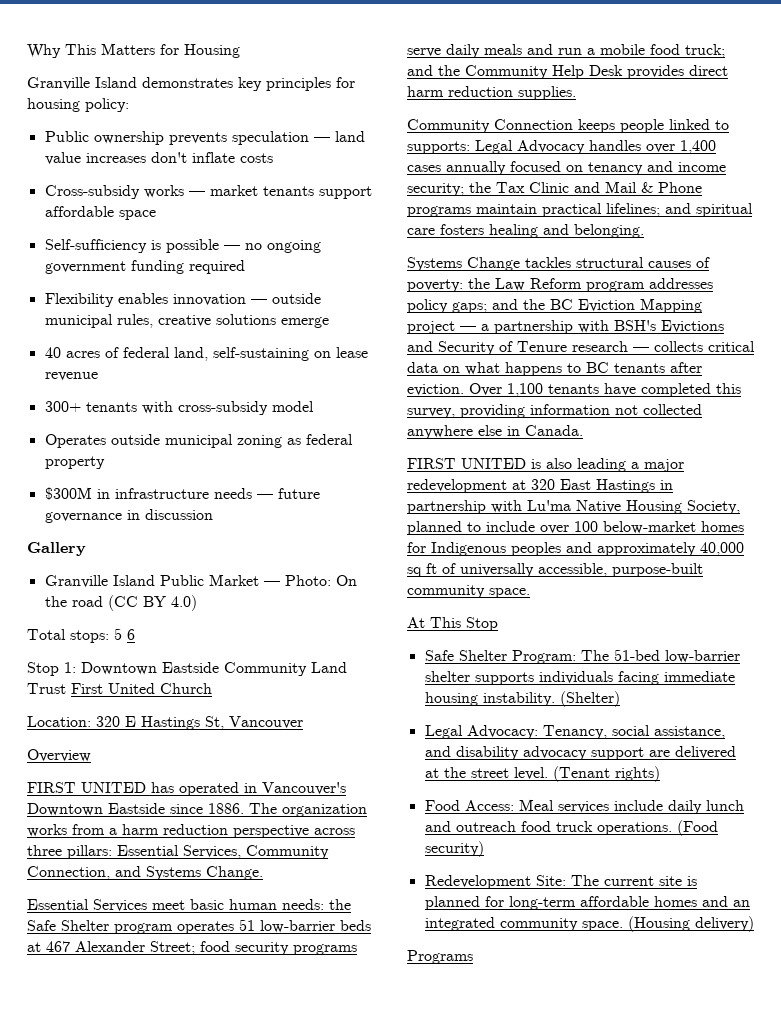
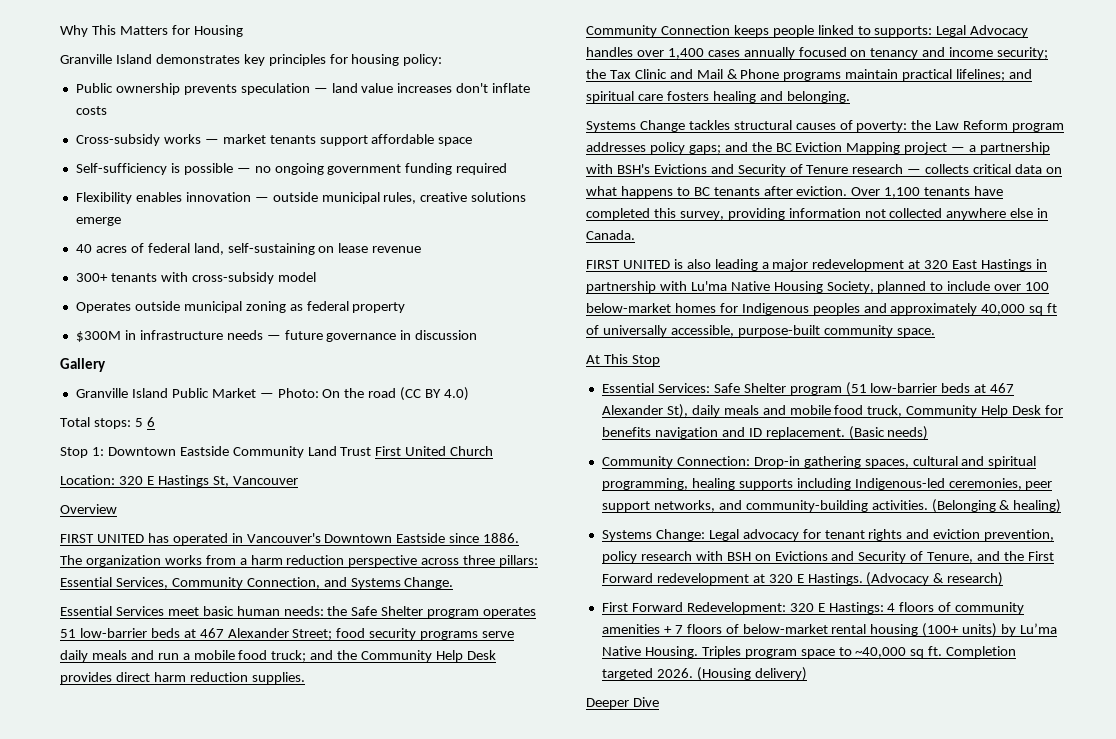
[424,649,740,664] [424,671,735,685] [424,691,620,707] [424,725,725,739] [424,746,736,760] [424,766,660,782] [424,799,744,814] [424,820,718,836] [424,841,484,857] [424,875,697,889] [424,896,750,910] [424,917,623,931] Safe Shelter Program: The 51-bed low-barrier shelter supports individuals facing immediate housing instability. (Shelter) // Legal Advocacy: Tenancy, social assistance, and disability advocacy support are delivered at the street level. (Tenant rights) // Food Access: Meal services include daily lunch and outreach food truck operations. (Food security) // Redevelopment Site: The current site is planned for long-term affordable homes and an integrated community space. -> [601,382,1015,396] [601,404,1064,418] [601,426,929,440] [601,456,1037,468] [601,478,1053,490] [601,499,1062,513] [601,529,1055,541] [601,551,1054,563] [601,572,1004,586] [601,602,1025,614] [601,623,1058,637] [601,646,1017,658] [601,668,693,680] Essential Services: Safe Shelter program (51 low-barrier beds at 467 Alexander St), daily meals and mobile food truck, Community Help Desk for benefits navigation and ID replacement. (Basic needs) // Community Connection: Drop-in gathering spaces, cultural and spiritual programming, healing supports including Indigenous-led ceremonies, peer support networks, and community-building activities. (Belonging & healing) // Systems Change: Legal advocacy for tenant rights and eviction prevention, policy research with BSH on Evictions and Security of Tenure, and the First Forward redevelopment at 320 E Hastings. (Advocacy & research) // First Forward Redevelopment: 320 E Hastings: 4 floors of community amenities + 7 floors of below-market rental housing (100+ units) by Lu’ma Native Housing. Triples program space to ~40,000 sq ft. Completion targeted 2026.
[407,950,473,964] Programs -> [586,697,659,709] Deeper Dive

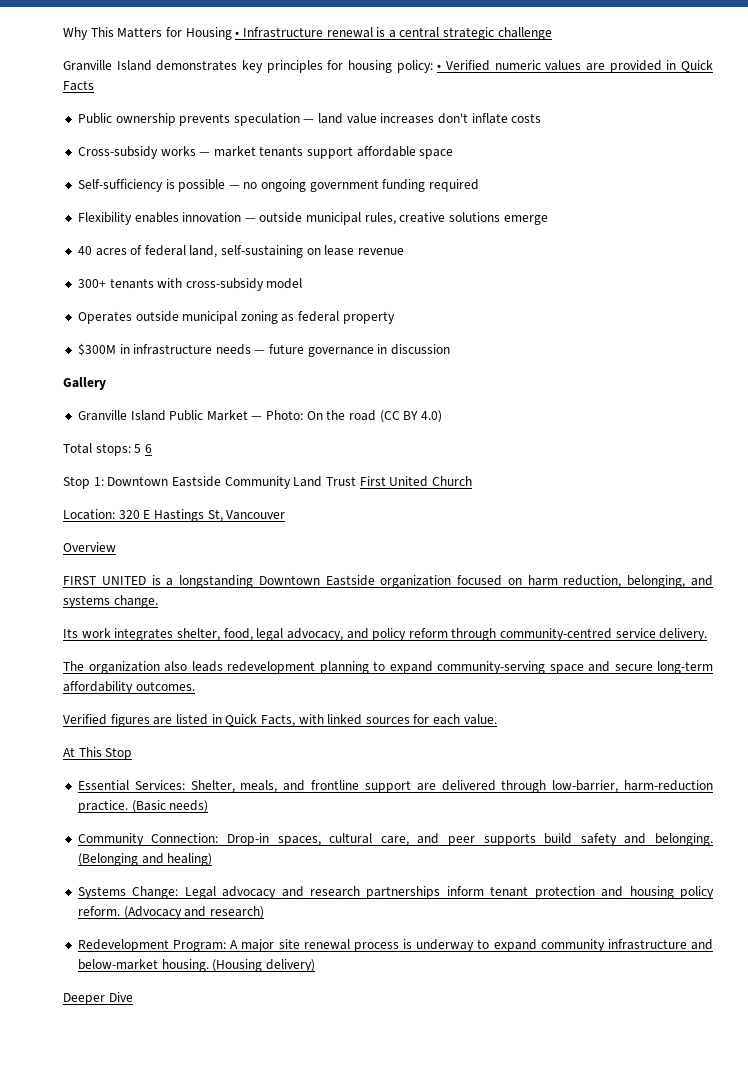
(243, 31) none -> [235,27,552,40] • Infrastructure renewal is a central strategic challenge
(443, 60) none -> [437,60,713,73] [63,80,94,91] • Verified numeric values are provided in Quick Facts
[147,533,520,545] [60,555,539,567] [60,577,454,589] [60,606,537,618] [60,628,515,640] [60,650,496,662] [60,672,305,684] [586,25,1029,37] [586,47,1049,59] [586,69,1033,81] [586,91,850,103] [586,120,1065,132] [586,142,1051,154] [586,164,1062,176] [586,186,1004,198] [586,208,1049,220] [586,230,635,240] [586,259,1047,271] [586,281,1050,293] [586,303,1058,315] [586,325,935,337] has operated in Vancouver's Downtown Eastside since 1886. The organization works from a harm reduction perspective across three pillars: Essential Services, Community Connection, and Systems Change. // Essential Services meet basic human needs: the Safe Shelter program operates 51 low-barrier beds at 467 Alexander Street; food security programs serve daily meals and run a mobile food truck; and the Community Help Desk provides direct harm reduction supplies. // Community Connection keeps people linked to supports: Legal Advocacy handles over 1,400 cases annually focused on tenancy and income security; the Tax Clinic and Mail & Phone programs maintain practical lifelines; and spiritual care fosters healing and belonging. // Systems Change tackles structural causes of poverty: the Law Reform program addresses policy gaps; and the BC Eviction Mapping project — a partnership with BSH's Evictions and Security of Tenure research — collects critical data on what happens to BC tenants after eviction. Over 1,100 tenants have completed this survey, providing information not collected anywhere else in Canada. // FIRST UNITED is also leading a major redevelopment at 320 East Hastings in partnership with Lu'ma Native Housing Society, planned to include over 100 below-market homes for Indigenous peoples and approximately 40,000 sq ft of universally accessible, purpose-built community space. -> [151,575,713,588] [63,595,158,608] [63,628,708,641] [63,661,713,674] [63,681,195,694] [63,714,497,727] is a longstanding Downtown Eastside organization focused on harm reduction, belonging, and systems change. // Its work integrates shelter, food, legal advocacy, and policy reform through community-centred service delivery. // The organization also leads redevelopment planning to expand community-serving space and secure long-term affordability outcomes. // Verified figures are listed in Quick Facts, with linked sources for each value.
[713,382,1015,396] [601,404,1064,418] [601,427,845,439] Safe Shelter program (51 low-barrier beds at 467 Alexander St), daily meals and mobile food truck, Community Help Desk for benefits navigation and ID replacement. -> [190,780,713,793] [77,800,128,813] Shelter, meals, and frontline support are delivered through low-barrier, harm-reduction practice.
[803,456,861,468] gathering -> (270, 839) none
[961,456,1037,468] [601,478,1053,490] [601,499,1011,513] and spiritual programming, healing supports including Indigenous-led ceremonies, peer support networks, and community-building activities. (Belonging & -> [380,833,713,846] [77,853,164,866] care, and peer supports build safety and belonging. (Belonging and
[802,529,1055,541] [601,551,1054,563] [601,572,1004,586] [601,602,1025,614] [601,623,1058,637] [601,646,1017,658] [601,668,693,680] for tenant rights and eviction prevention, policy research with BSH on Evictions and Security of Tenure, and the First Forward redevelopment at 320 E Hastings. (Advocacy & research) // First Forward Redevelopment: 320 E Hastings: 4 floors of community amenities + 7 floors of below-market rental housing (100+ units) by Lu’ma Native Housing. Triples program space to ~40,000 sq ft. Completion targeted 2026. -> [281,886,715,899] [77,906,264,919] [77,939,713,952] [77,959,209,972] and research partnerships inform tenant protection and housing policy reform. (Advocacy and research) // Redevelopment Program: A major site renewal process is underway to expand community infrastructure and below-market housing.

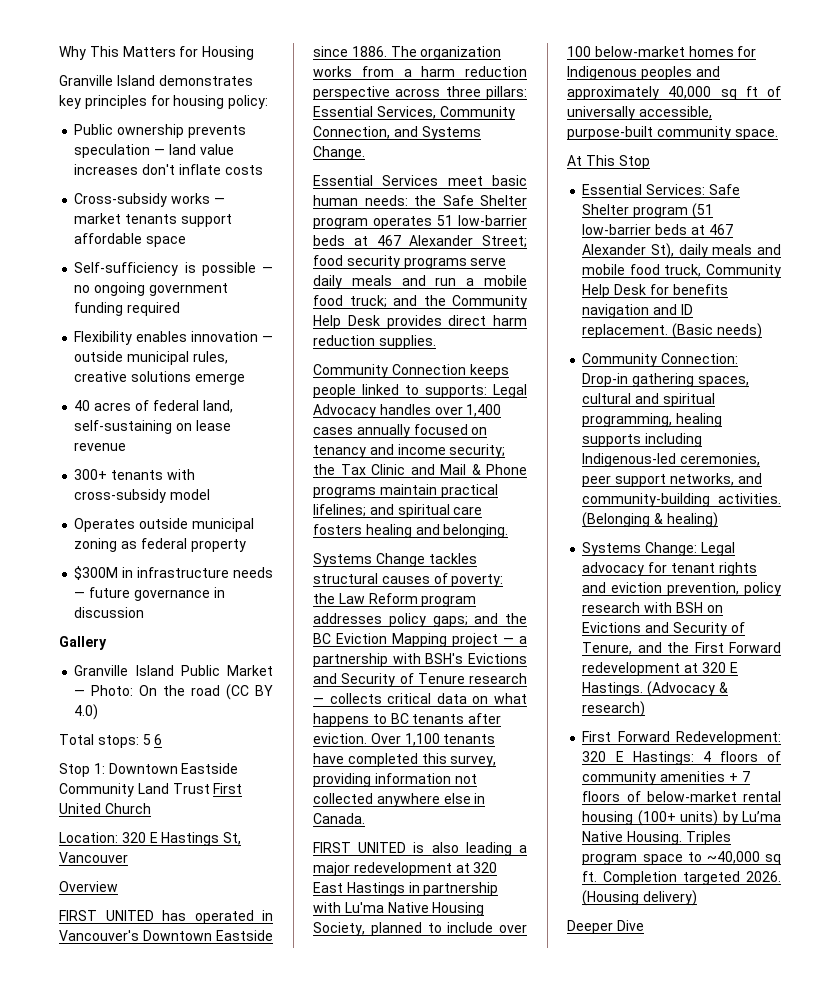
[235,27,552,40] • Infrastructure renewal is a central strategic challenge -> (255, 53) none
[437,60,713,73] [63,80,94,91] • Verified numeric values are provided in Quick Facts -> (269, 102) none
[151,575,713,588] [63,595,158,608] [63,628,708,641] [63,661,713,674] [63,681,195,694] [63,714,497,727] is a longstanding Downtown Eastside organization focused on harm reduction, belonging, and systems change. // Its work integrates shelter, food, legal advocacy, and policy reform through community-centred service delivery. // The organization also leads redevelopment planning to expand community-serving space and secure long-term affordability outcomes. // Verified figures are listed in Quick Facts, with linked sources for each value. -> [162,910,273,924] [59,930,273,941] [313,46,502,60] [313,66,527,77] [313,86,527,100] [313,106,515,120] [313,126,481,140] [313,146,365,160] [313,175,527,186] [313,195,527,206] [313,215,527,229] [313,235,527,248] [313,255,507,269] [313,275,527,289] [313,295,527,309] [313,315,527,329] [313,335,436,349] [313,364,509,378] [313,384,527,398] [313,404,502,418] [313,424,488,438] [313,444,506,458] [313,464,527,475] [313,484,498,498] [313,504,483,518] [313,524,509,538] [313,553,477,567] [313,573,504,587] [313,593,477,607] [313,613,527,627] [313,633,527,647] [313,653,527,667] [313,673,527,687] [313,693,527,704] [313,713,502,727] [313,733,496,746] [313,753,497,767] [313,773,477,787] [313,793,486,807] [313,813,365,824] [313,842,527,856] [313,862,498,876] [313,882,499,896] [313,902,485,916] [313,922,527,936] [567,46,757,57] [567,66,720,80] [567,86,781,100] [567,106,712,120] [567,126,778,140] has operated in Vancouver's Downtown Eastside since 1886. The organization works from a harm reduction perspective across three pillars: Essential Services, Community Connection, and Systems Change. // Essential Services meet basic human needs: the Safe Shelter program operates 51 low-barrier beds at 467 Alexander Street; food security programs serve daily meals and run a mobile food truck; and the Community Help Desk provides direct harm reduction supplies. // Community Connection keeps people linked to supports: Legal Advocacy handles over 1,400 cases annually focused on tenancy and income security; the Tax Clinic and Mail & Phone programs maintain practical lifelines; and spiritual care fosters healing and belonging. // Systems Change tackles structural causes of poverty: the Law Reform program addresses policy gaps; and the BC Eviction Mapping project — a partnership with BSH's Evictions and Security of Tenure research — collects critical data on what happens to BC tenants after eviction. Over 1,100 tenants have completed this survey, providing information not collected anywhere else in Canada. // FIRST UNITED is also leading a major redevelopment at 320 East Hastings in partnership with Lu'ma Native Housing Society, planned to include over 100 below-market homes for Indigenous peoples and approximately 40,000 sq ft of universally accessible, purpose-built community space.
[190,780,713,793] [77,800,128,813] Shelter, meals, and frontline support are delivered through low-barrier, harm-reduction practice. -> [708,184,740,195] [582,203,713,219] [582,224,733,235] [582,243,781,259] [582,264,781,278] [582,284,728,298] [582,304,693,318] [582,324,669,338] Safe Shelter program (51 low-barrier beds at 467 Alexander St), daily meals and mobile food truck, Community Help Desk for benefits navigation and ID replacement.
(270, 839) none -> [632,373,695,387] gathering
[380,833,713,846] [77,853,164,866] care, and peer supports build safety and belonging. (Belonging and -> [635,393,715,407] [582,413,723,427] [582,433,703,447] [582,453,761,467] [582,473,762,487] [582,493,781,507] [582,512,664,528] and spiritual programming, healing supports including Indigenous-led ceremonies, peer support networks, and community-building activities. (Belonging &
[281,886,715,899] [77,906,264,919] [77,939,713,952] [77,959,209,972] and research partnerships inform tenant protection and housing policy reform. (Advocacy and research) // Redevelopment Program: A major site renewal process is underway to expand community infrastructure and below-market housing. -> [648,562,757,576] [582,582,781,596] [582,602,723,613] [582,622,745,636] [582,642,781,655] [582,662,738,676] [582,681,728,697] [582,701,646,717] [582,731,781,745] [582,751,781,765] [582,771,750,785] [582,791,781,802] [582,810,781,826] [582,831,731,845] [582,851,781,865] [582,871,781,885] for tenant rights and eviction prevention, policy research with BSH on Evictions and Security of Tenure, and the First Forward redevelopment at 320 E Hastings. (Advocacy & research) // First Forward Redevelopment: 320 E Hastings: 4 floors of community amenities + 7 floors of below-market rental housing (100+ units) by Lu’ma Native Housing. Triples program space to ~40,000 sq ft. Completion targeted 2026.

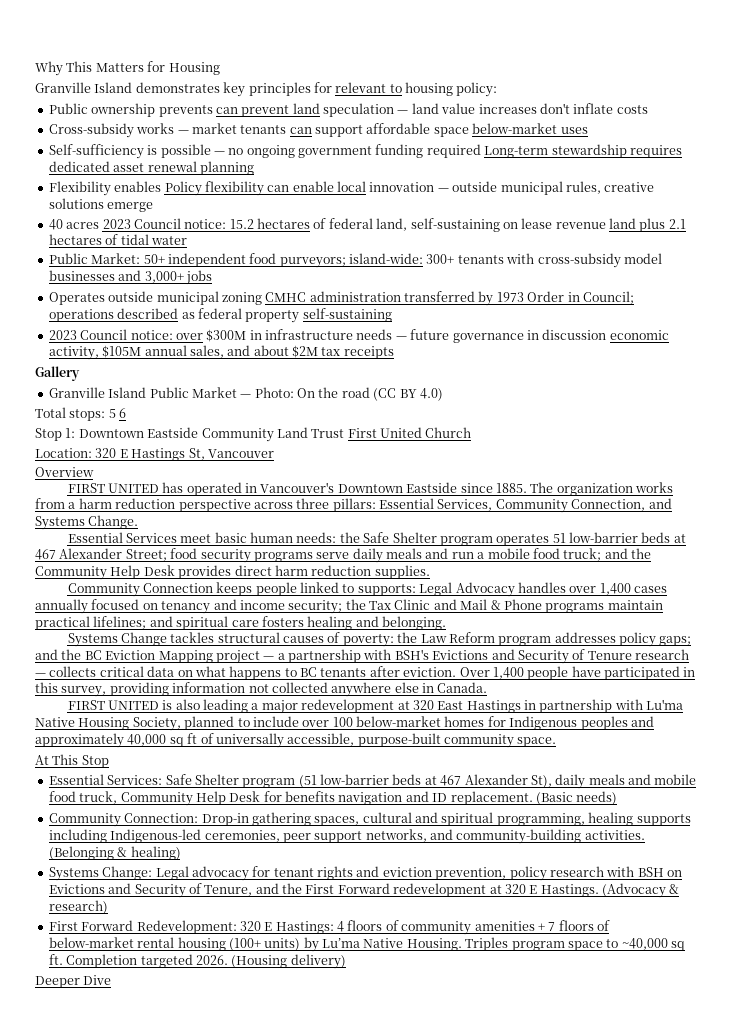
(170, 100) none -> [335,82,402,93] relevant to
(246, 131) none -> [215,103,320,117] can prevent land
(178, 219) none -> [289,127,312,134] can
(187, 241) none -> [472,123,588,134] below-market uses
[74,331,188,345] // Flexibility enables -> [484,144,682,158] [48,161,254,175] [48,181,366,196] Long-term stewardship requires dedicated asset renewal planning // Flexibility enables Policy flexibility can enable local
(132, 406) none -> [102,218,310,229] 2023 Council notice: 15.2 hectares
(127, 446) // -> [609,218,686,232] [48,234,187,245] [48,253,423,268] land plus 2.1 hectares of tidal water // Public Market: 50+ independent food purveyors; island-wide:
(211, 494) none -> [48,270,212,285] businesses and 3,000+ jobs
[121,538,246,552] as federal property // -> [265,291,634,306] [48,308,392,323] [48,329,203,340] CMHC administration transferred by 1973 Order in Council; operations described as federal property self-sustaining // 2023 Council notice: over
(145, 612) none -> [609,330,669,340] [48,345,394,360] economic activity, $105M annual sales, and about $2M tax receipts
[351,46,387,57] 1886. -> [495,483,527,493] 1885.
[404,733,496,746] [313,753,418,767] 1,100 tenants have completed -> [492,666,696,680] 1,400 people have participated in

